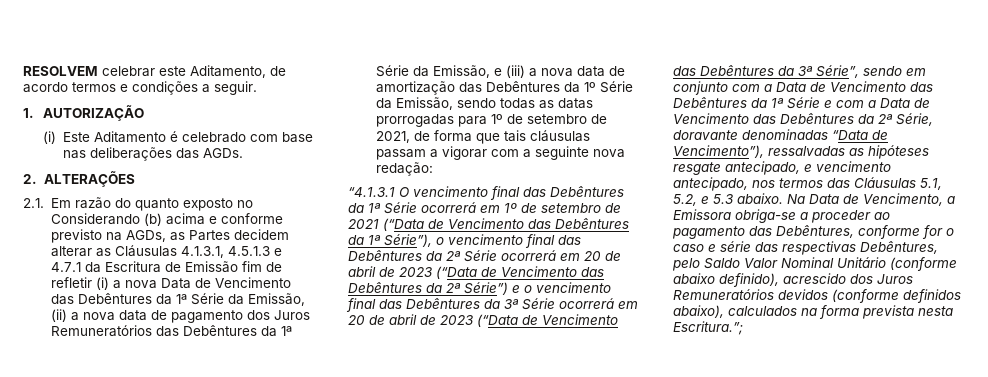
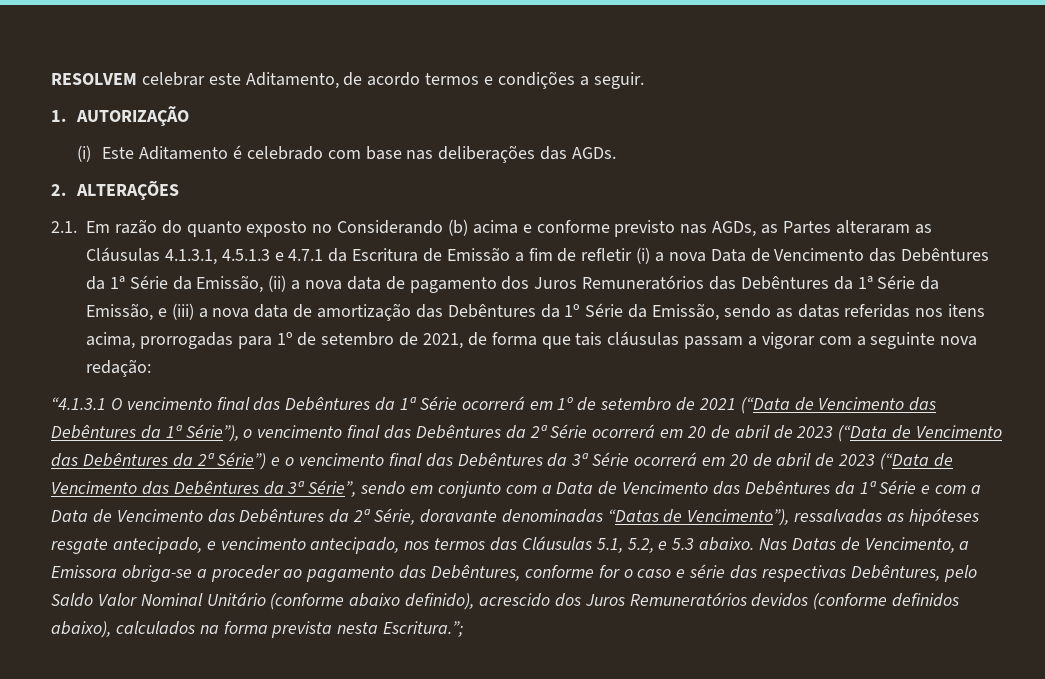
[105,232,122,241] na -> [680,224,708,234] nas
[233,229,289,240] [50,246,92,257] decidem alterar -> [835,220,910,234] alteraram
(238, 267) none -> [514,252,524,262] a
[499,98,535,109] todas -> (771, 311) none
(593, 103) none -> [844,304,986,318] [86,332,135,349] referidas nos itens acima,
[832,130,868,140] “Data -> [607,509,659,522] “Datas
[787,194,839,204] Na Data -> [759,538,836,550] Nas Datas

